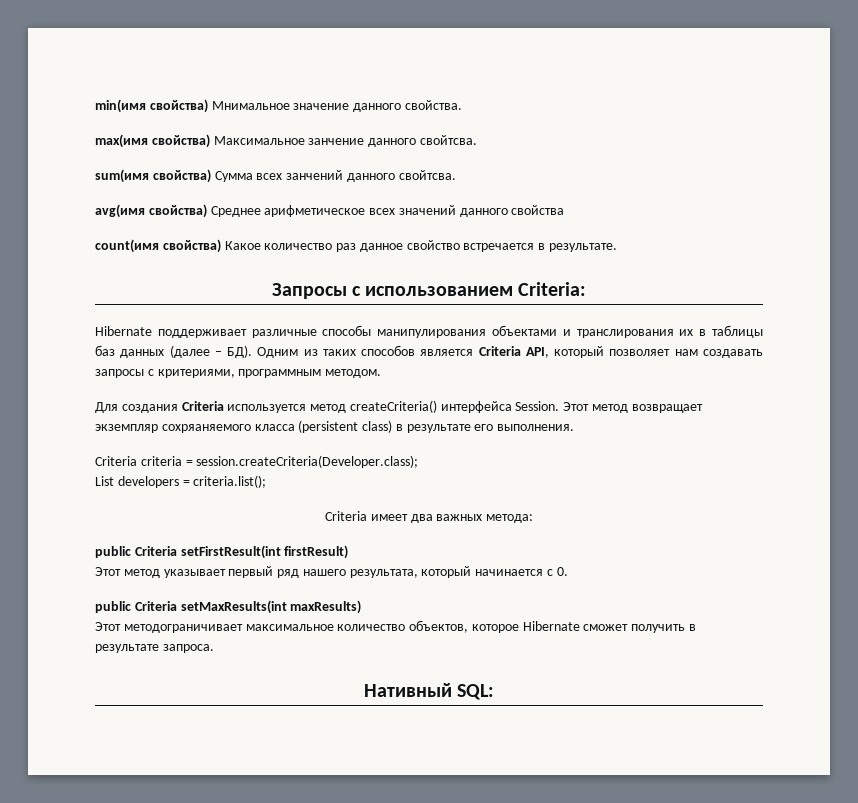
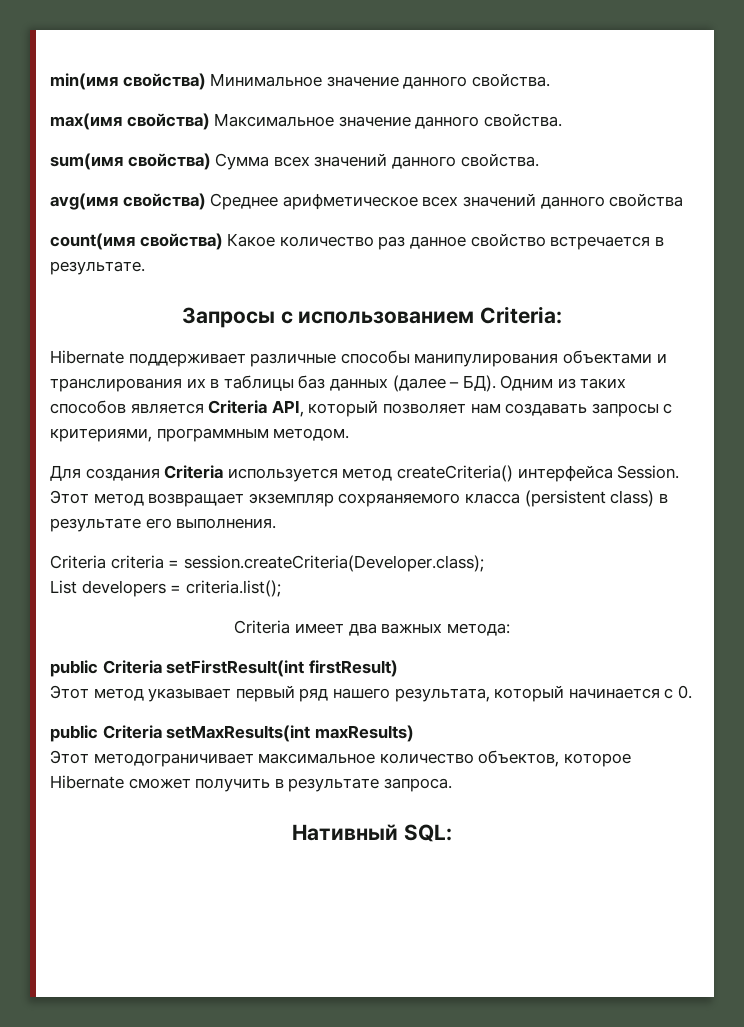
[211,101,290,110] Мнимальное -> [210,73,323,87] Минимальное
[308,135,477,147] занчение данного свойтсва. -> [338,113,562,129] значение данного свойства.
[286,170,456,182] занчений данного свойтсва. -> [314,153,539,169] значений данного свойства.

